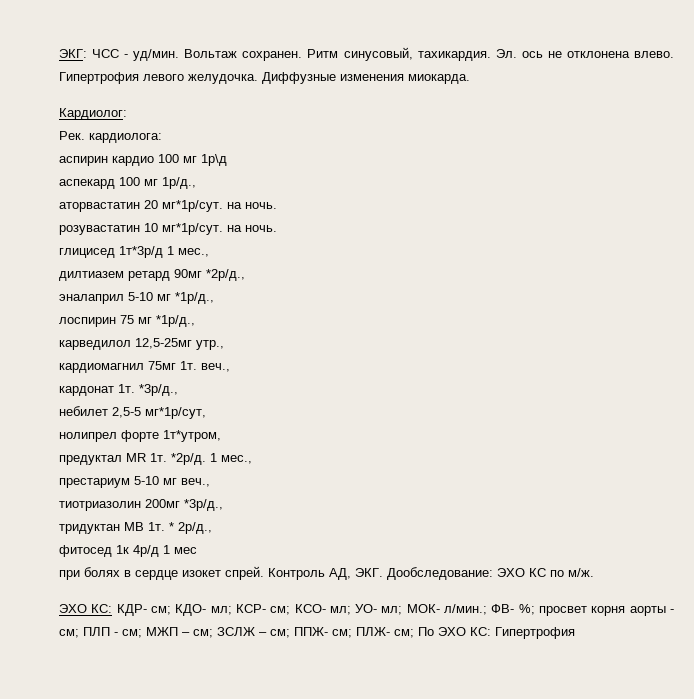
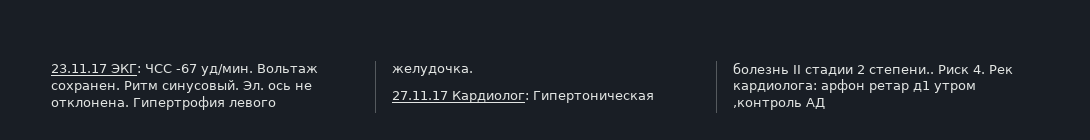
(59, 53) none -> [51,64,107,73] 23.11.17
[124,54,129,58] - -> [176,64,197,73] -67
[343,47,491,61] синусовый, тахикардия. -> [162,80,239,93] синусовый.
[566,51,675,58] отклонена влево. -> [51,100,129,107] отклонена.
[262,72,470,84] [59,108,127,120] [59,131,162,143] [59,154,227,166] [59,177,196,189] [59,200,277,212] [59,223,277,235] [59,246,209,258] [59,269,245,281] [59,292,214,304] [59,315,195,327] [59,338,224,350] [59,361,230,373] [59,384,178,396] [59,406,206,419] [59,430,221,442] [59,453,252,465] [59,476,210,488] [59,499,223,511] [59,522,212,534] [59,545,197,557] [59,566,594,580] [59,604,674,616] [59,627,575,639] Диффузные изменения миокарда. // Кардиолог: // Рек. кардиолога: // аспирин кардио 100 мг 1р\д // аспекард 100 мг 1р/д., // аторвастатин 20 мг*1р/сут. на ночь. // розувастатин 10 мг*1р/сут. на ночь. // глицисед 1т*3р/д 1 мес., // дилтиазем ретард 90мг *2р/д., // эналаприл 5-10 мг *1р/д., // лоспирин 75 мг *1р/д., // карведилол 12,5-25мг утр., // кардиомагнил 75мг 1т. веч., // кардонат 1т. *3р/д., // небилет 2,5-5 мг*1р/сут, // нолипрел форте 1т*утром, // предуктал МR 1т. *2р/д. 1 мес., // престариум 5-10 мг веч., // тиотриазолин 200мг *3р/д., // тридуктан МВ 1т. * 2р/д., // фитосед 1к 4р/д 1 мес // при болях в сердце изокет спрей. Контроль АД, ЭКГ. Дообследование: ЭХО КС по м/ж. // ЭХО КС: КДР- см; КДО- мл; КСР- см; КСО- мл; УО- мл; МОК- л/мин.; ФВ- %; просвет корня аорты - см; ПЛП - см; МЖП – см; ЗСЛЖ – см; ППЖ- см; ПЛЖ- см; По ЭХО КС: Гипертрофия -> [392,91,654,103] [733,62,1013,76] [733,79,976,93] [733,98,825,110] // 27.11.17 Кардиолог: Гипертоническая болезнь II стадии 2 степени.. Риск 4. Рек кардиолога: арфон ретар д1 утром ,контроль АД

